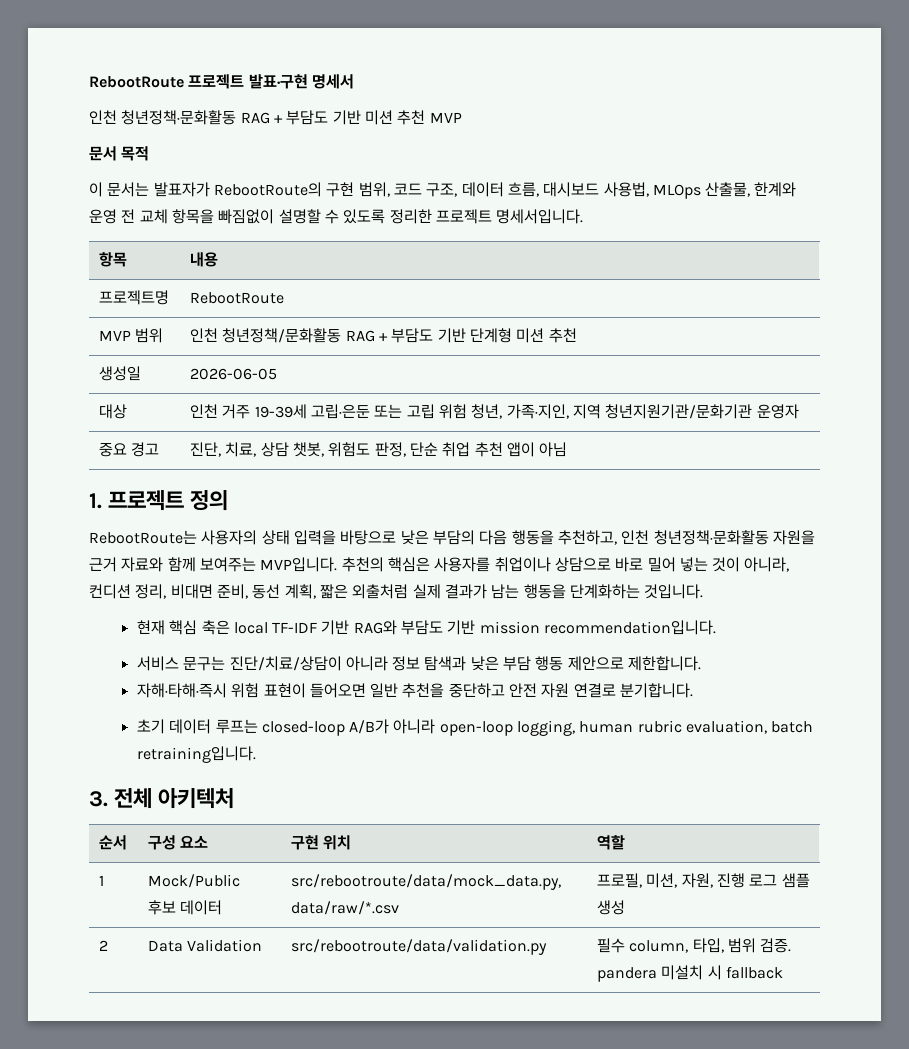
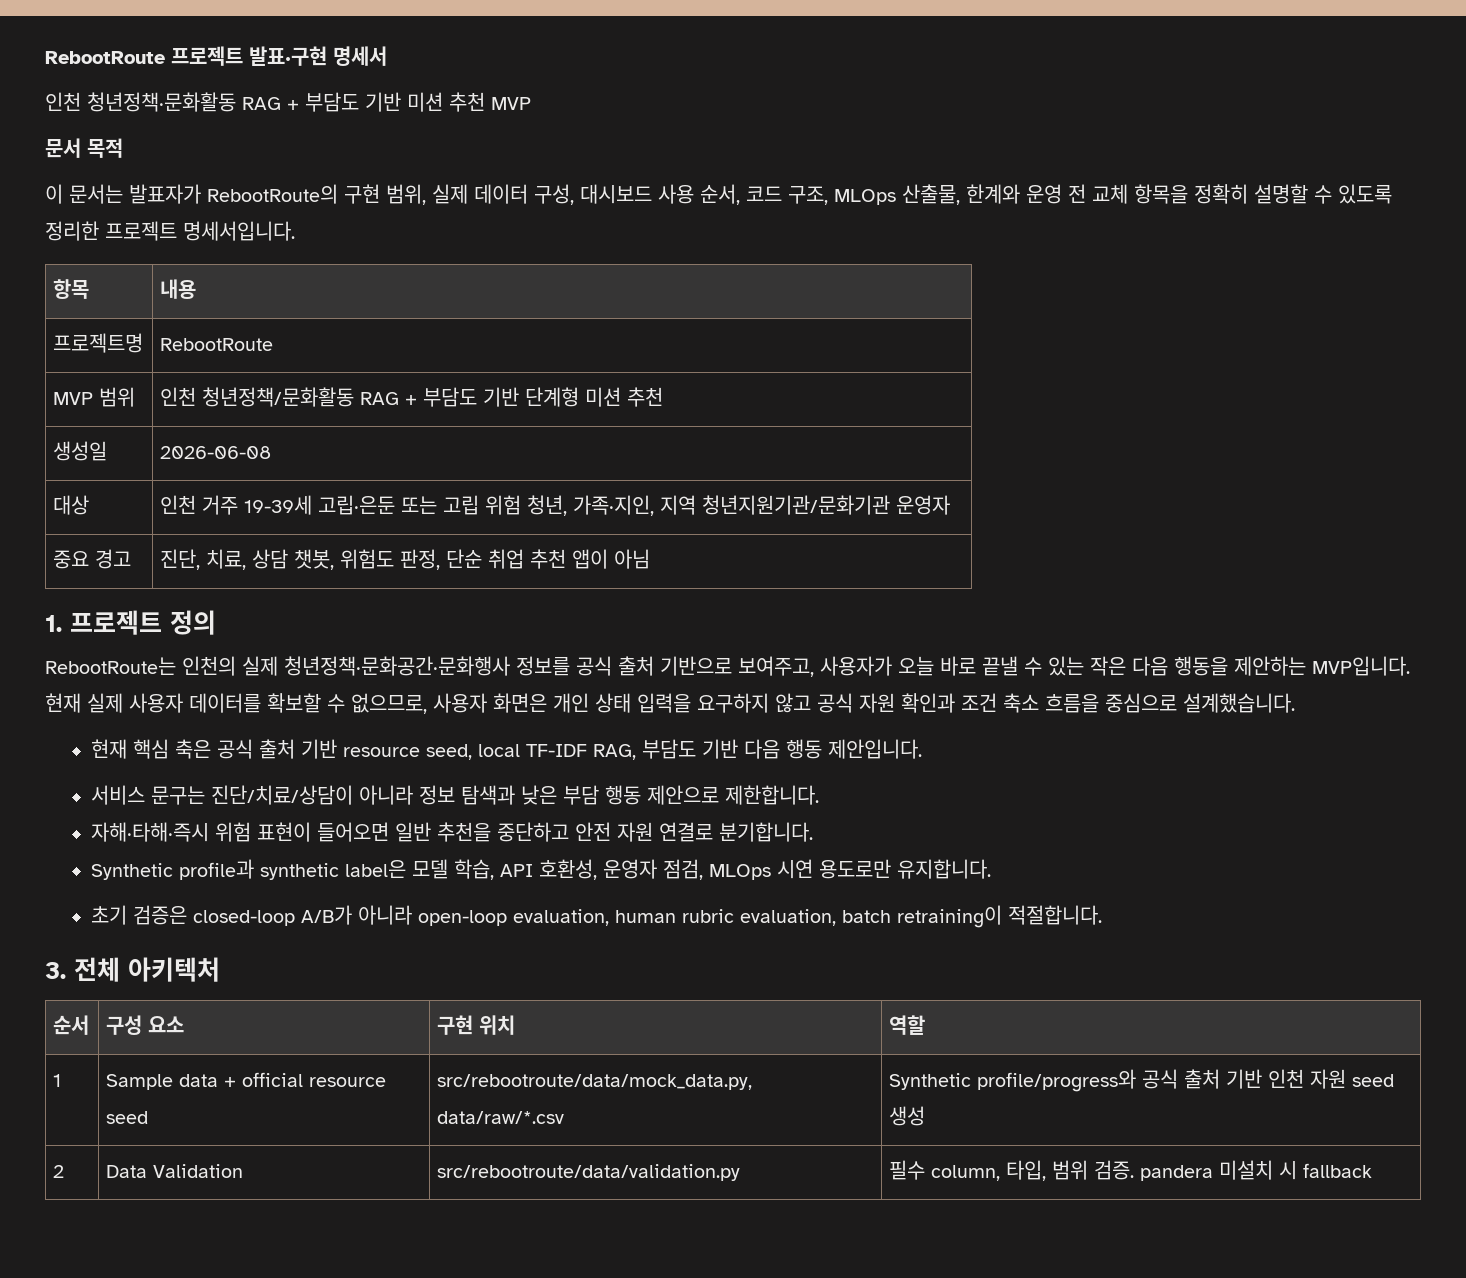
[393,182,649,197] 코드 구조, 데이터 흐름, 대시보드 사용법, -> [432,184,828,205] 실제 데이터 구성, 대시보드 사용 순서, 코드 구조,
[218,209,275,224] 빠짐없이 -> [1194,184,1248,204] 정확히
[190,368,278,380] 2026-06-05 -> [160,446,272,459] 2026-06-08
[201,530,815,545] [89,557,790,572] [89,584,704,599] [136,620,717,635] 사용자의 상태 입력을 바탕으로 낮은 부담의 다음 행동을 추천하고, 인천 청년정책·문화활동 자원을 근거 자료와 함께 보여주는 MVP입니다. 추천의 핵심은 사용자를 취업이나 상담으로 바로 밀어 넣는 것이 아니라, 컨디션 정리, 비대면 준비, 동선 계획, 짧은 외출처럼 실제 결과가 남는 행동을 단계화하는 것입니다. // 현재 핵심 축은 local TF-IDF 기반 RAG와 부담도 기반 mission recommendation입니다. -> [182,656,1410,677] [45,693,1295,714] [90,739,922,760] 인천의 실제 청년정책·문화공간·문화행사 정보를 공식 출처 기반으로 보여주고, 사용자가 오늘 바로 끝낼 수 있는 작은 다음 행동을 제안하는 MVP입니다. 현재 실제 사용자 데이터를 확보할 수 없으므로, 사용자 화면은 개인 상태 입력을 요구하지 않고 공식 자원 확인과 조건 축소 흐름을 중심으로 설계했습니다. // 현재 핵심 축은 공식 출처 기반 resource seed, local TF-IDF RAG, 부담도 기반 다음 행동 제안입니다.
(694, 690) none -> [90,859,991,880] // Synthetic profile과 synthetic label은 모델 학습, API 호환성, 운영자 점검, MLOps 시연 용도로만 유지합니다.
[169,719,258,734] 데이터 루프는 -> [132,905,187,925] 검증은
[517,720,576,736] logging, -> [512,909,609,926] evaluation,
[136,746,256,763] retraining입니다. -> [896,905,1102,928] retraining이 적절합니다.
[148,874,241,888] [148,900,223,915] [291,874,562,890] [291,901,400,915] [597,873,810,888] Mock/Public 후보 데이터 | src/rebootroute/data/mock_data.py, data/raw/*.csv | 프로필, 미션, 자원, 진행 로그 샘플 -> [106,1072,387,1090] [106,1111,149,1124] [437,1074,753,1090] [437,1111,565,1124] [889,1069,1395,1092] Sample data + official resource seed | src/rebootroute/data/mock_data.py, data/raw/*.csv | Synthetic profile/progress와 공식 출처 기반 인천 자원 seed

